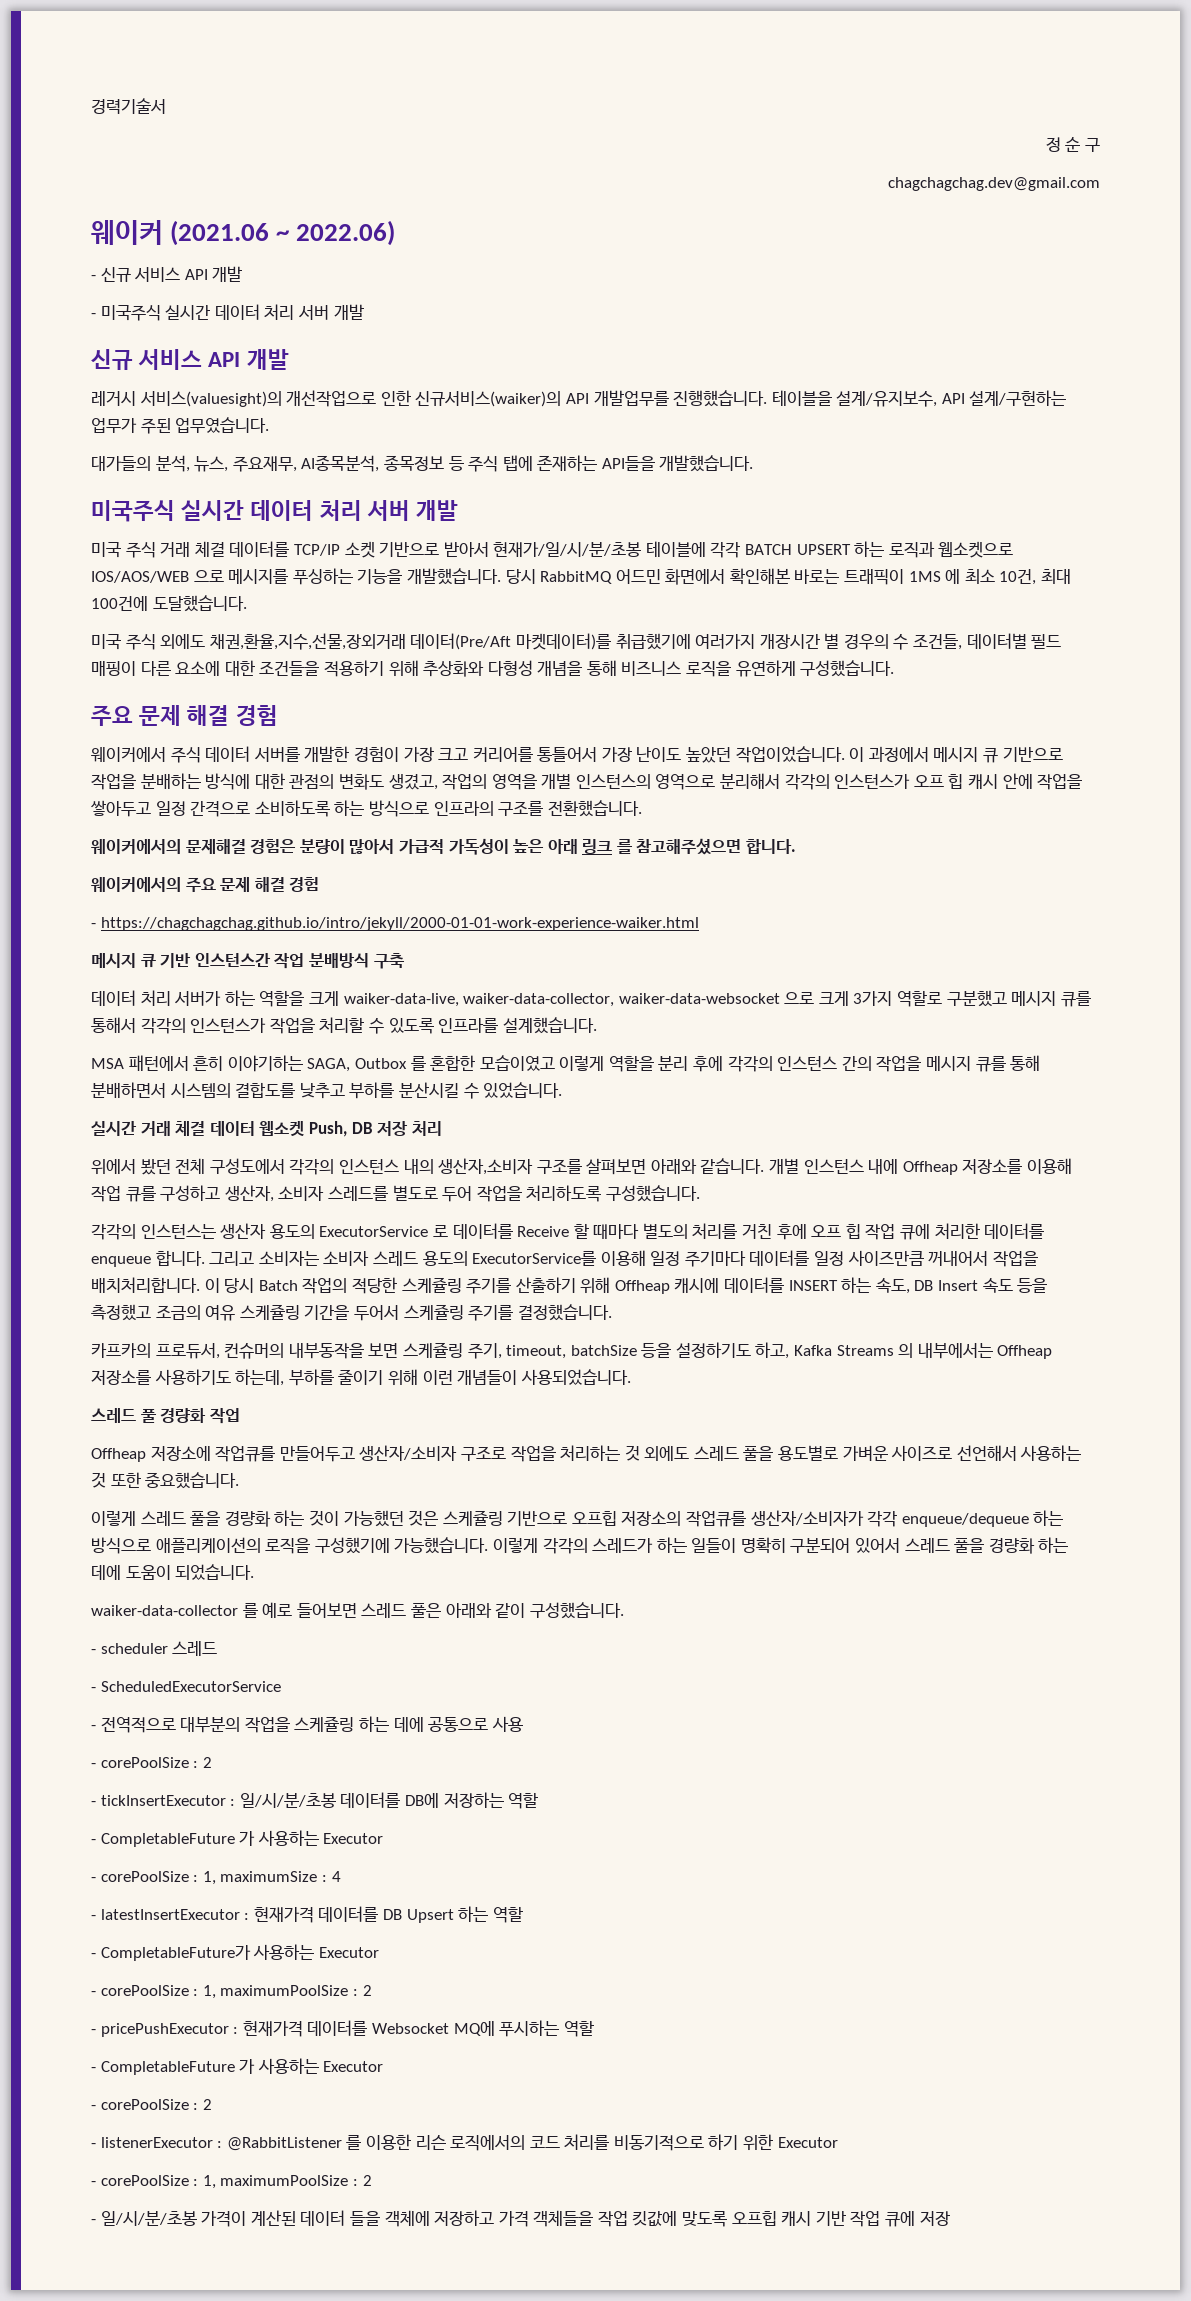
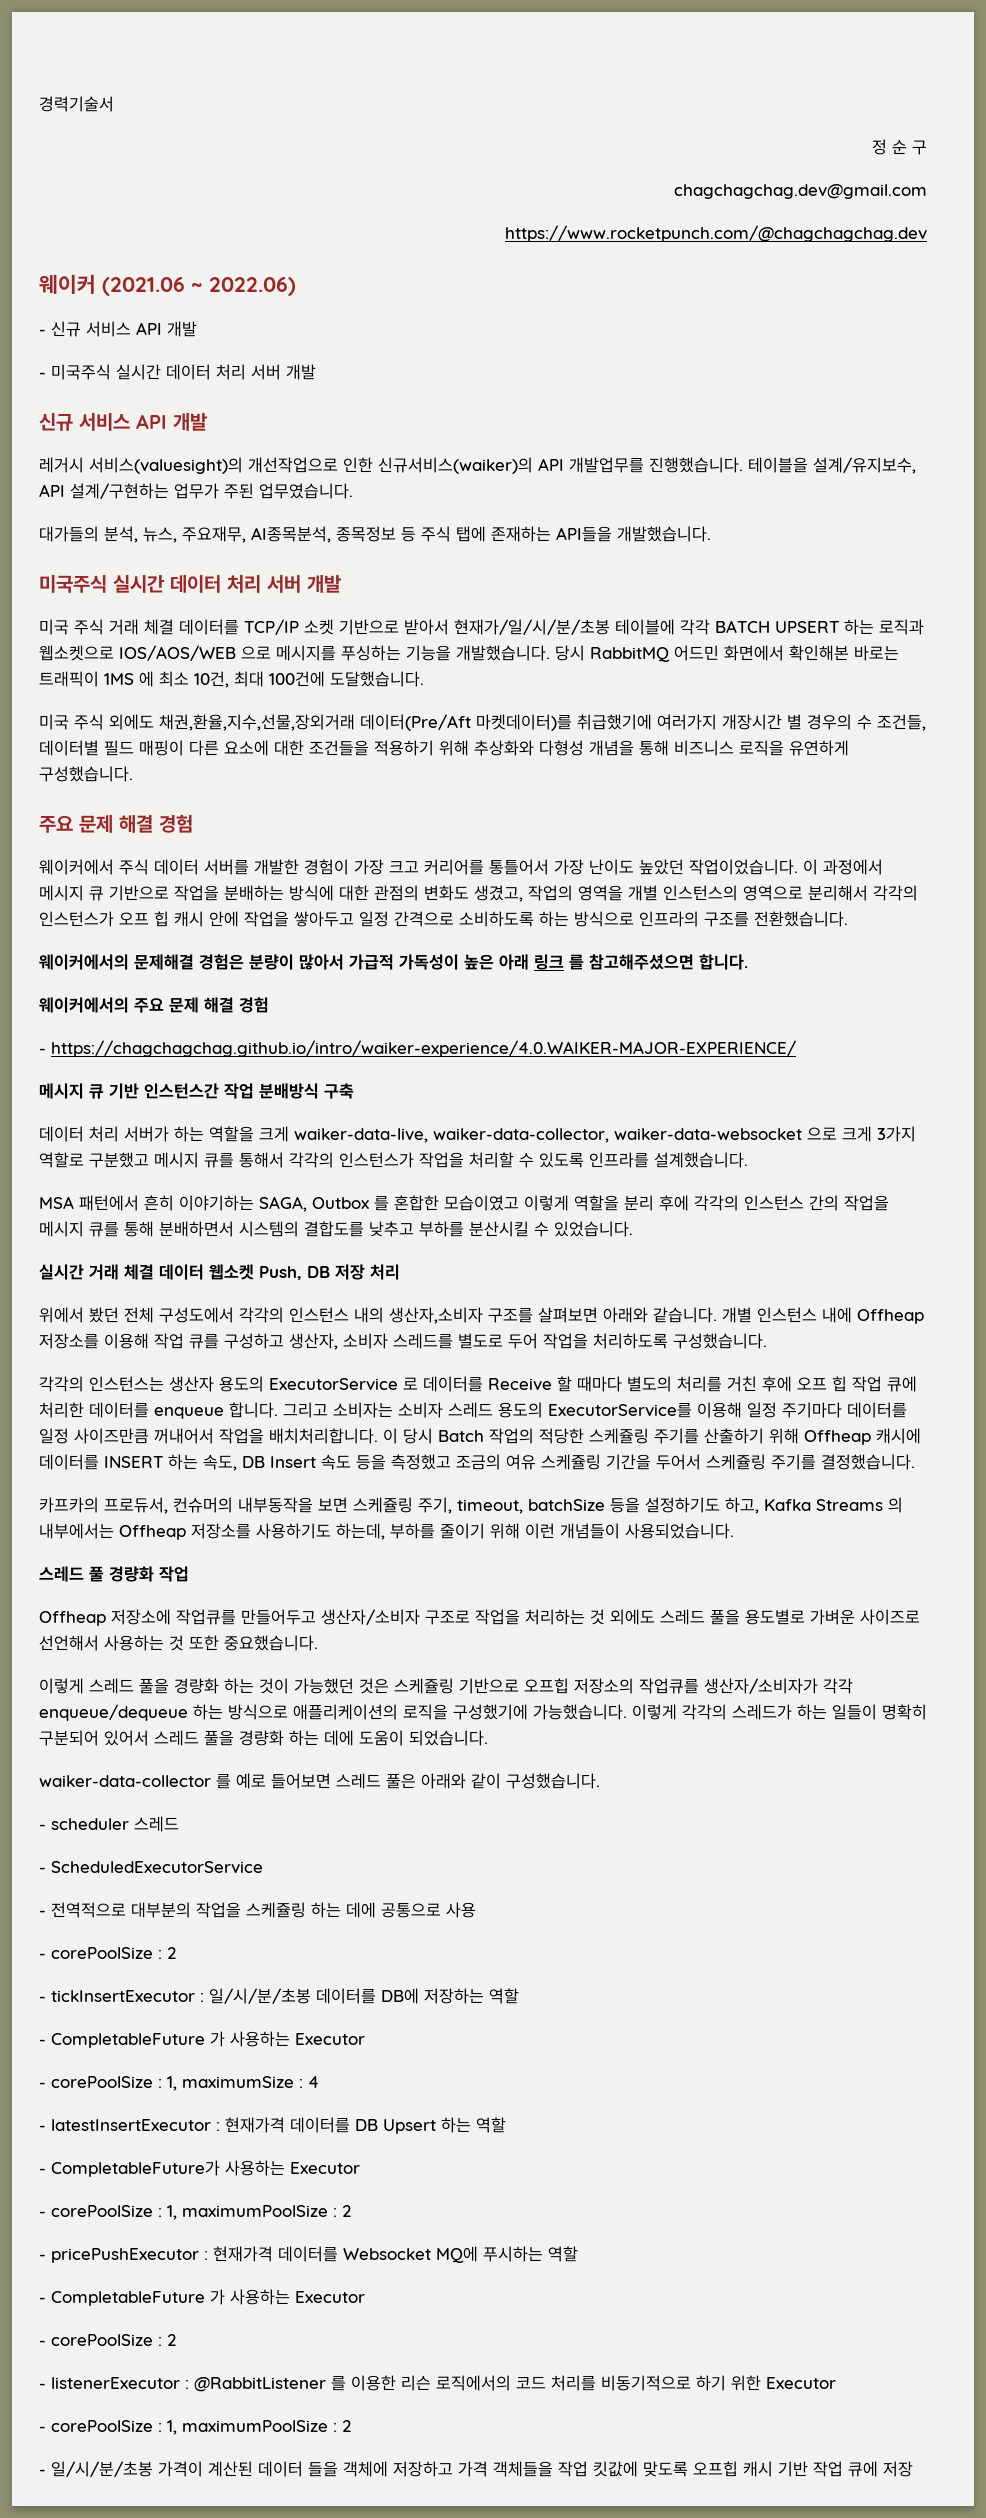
(1100, 184) none -> [505,225,927,242] // https://www.rocketpunch.com/@chagchagchag.dev
[100,917,699,931] https://chagchagchag.github.io/intro/jekyll/2000-01-01-work-experience-waiker.html -> [51,1040,796,1057] https://chagchagchag.github.io/intro/waiker-experience/4.0.WAIKER-MAJOR-EXPERIENCE/

